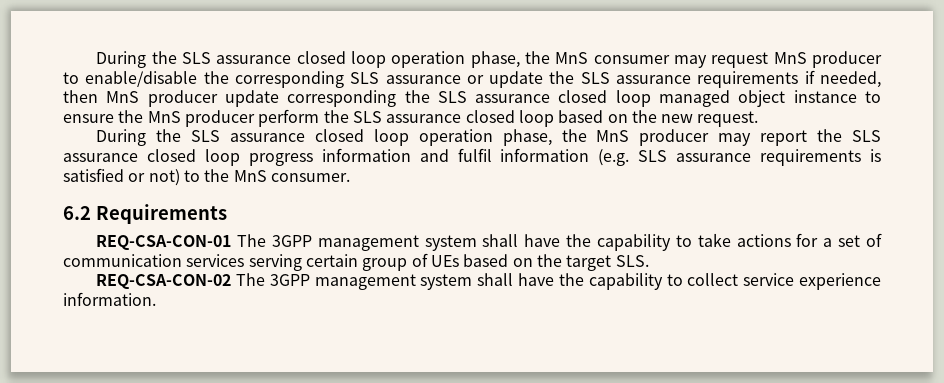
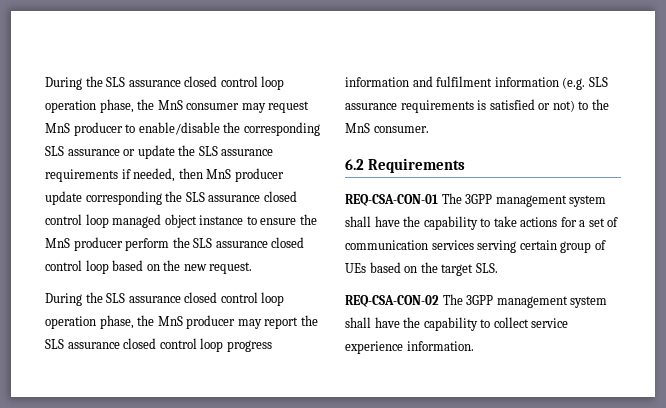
[96,51,346,68] During the SLS assurance closed -> [45,76,258,90] During the SLS assurance closed control
(608, 96) none -> [45,214,82,225] control
(515, 116) none -> [45,260,82,271] control
(364, 135) none -> [220,292,258,303] control
(196, 155) none -> [159,338,197,349] control
[457,148,492,162] fulfil -> [436,76,493,87] fulfilment

